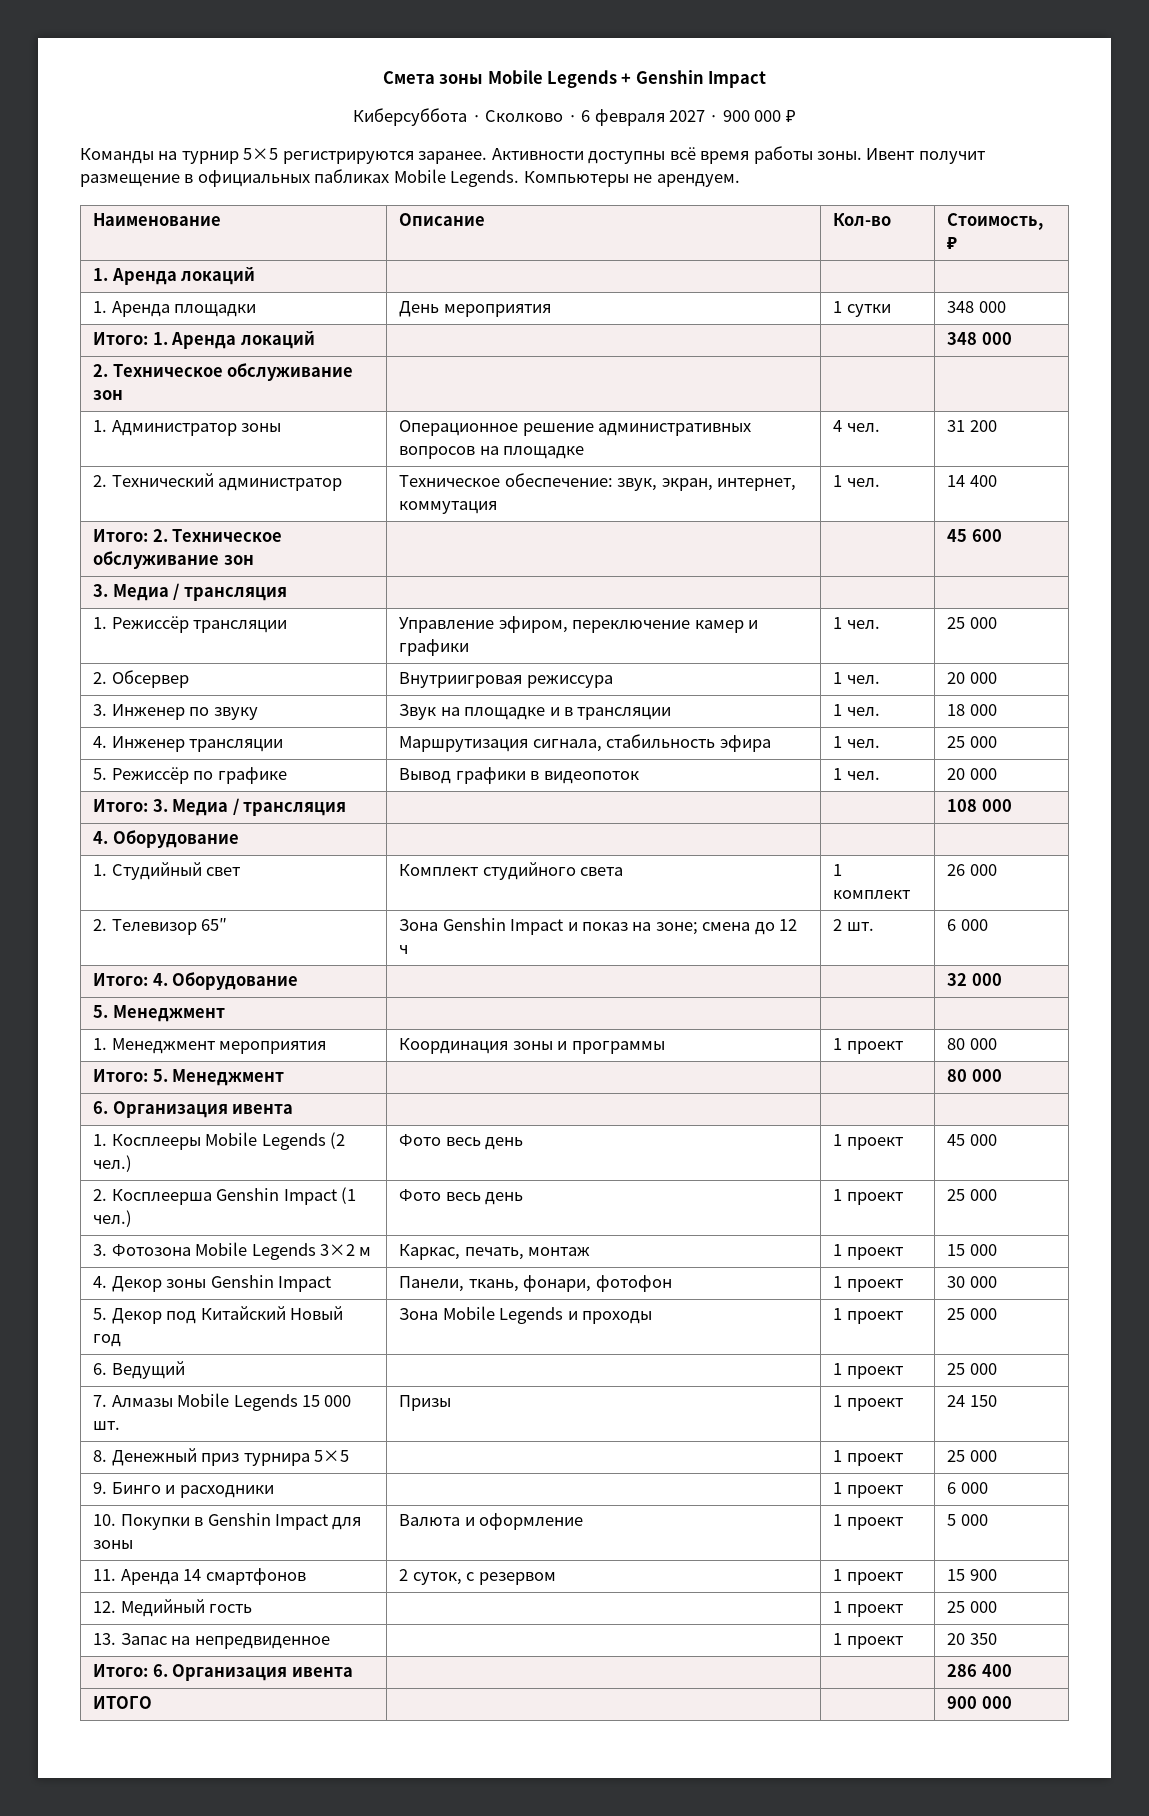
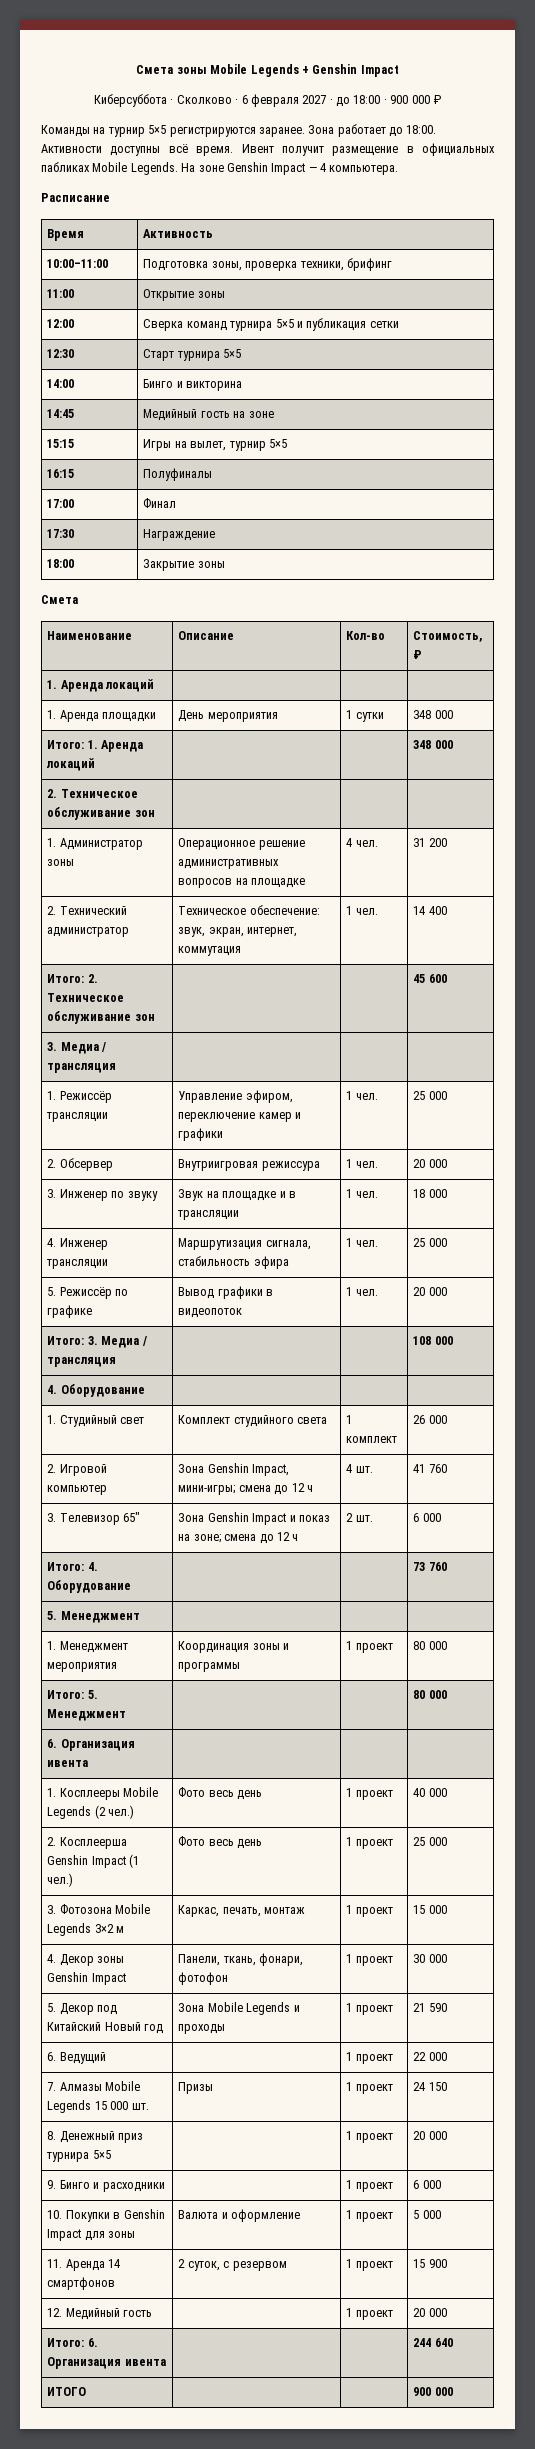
(719, 118) none -> [336,95,387,107] до 18:00 ·
[491,146,863,164] Активности доступны всё время работы зоны. -> [308,124,437,137] [41,144,234,156] Зона работает до 18:00. Активности доступны всё время.
[523,171,740,187] Компьютеры не арендуем. -> [181,162,399,175] [41,193,110,202] [47,229,85,241] [143,229,214,238] [47,259,109,268] [143,258,392,271] [47,289,75,298] [143,289,225,301] [47,319,75,328] [143,318,399,331] [47,349,75,358] [143,349,242,361] [47,379,75,388] [143,379,243,391] [47,409,75,418] [143,409,274,421] [47,439,75,448] [143,439,287,451] [47,469,75,478] [143,468,213,481] [47,499,75,508] [143,498,177,508] [47,529,75,538] [143,529,216,541] [47,559,75,568] [143,559,225,571] [41,595,78,604] На зоне Genshin Impact — 4 компьютера. // Расписание // Время | Активность // 10:00–11:00 | Подготовка зоны, проверка техники, брифинг // 11:00 | Открытие зоны // 12:00 | Сверка команд турнира 5×5 и публикация сетки // 12:30 | Старт турнира 5×5 // 14:00 | Бинго и викторина // 14:45 | Медийный гость на зоне // 15:15 | Игры на вылет, турнир 5×5 // 16:15 | Полуфиналы // 17:00 | Финал // 17:30 | Награждение // 18:00 | Закрытие зоны // Смета
(108, 925) none -> [59,1464,107,1476] [47,1485,108,1495] [178,1463,290,1476] [178,1483,313,1495] [346,1464,373,1473] [413,1464,447,1473] [47,1513,57,1522] Игровой компьютер | Зона Genshin Impact, мини-игры; смена до 12 ч | 4 шт. | 41 760 // 3.
[947,973,1002,986] 32 000 -> [413,1562,447,1571] 73 760
[947,1134,966,1146] 45 -> [413,1788,426,1797] 40
[947,1308,997,1320] 25 000 -> [413,2003,447,2012] 21 590
[947,1363,966,1375] 25 -> [413,2052,427,2061] 22
[947,1450,966,1462] 25 -> [413,2131,426,2140] 20
[947,1601,997,1613] [93,1633,330,1649] [833,1633,903,1649] [947,1633,997,1645] 25 000 // 13. Запас на непредвиденное | | 1 проект | 20 350 -> [413,2308,447,2317] 20 000
[947,1664,1012,1677] 286 400 -> [413,2338,453,2347] 244 640

